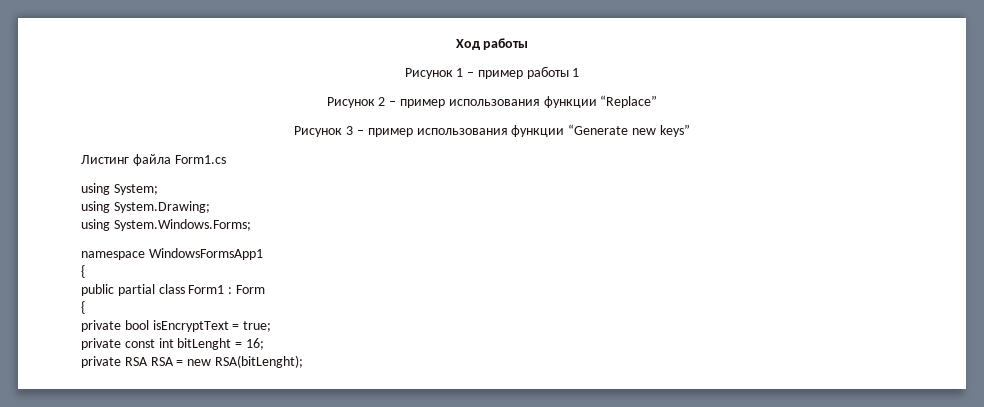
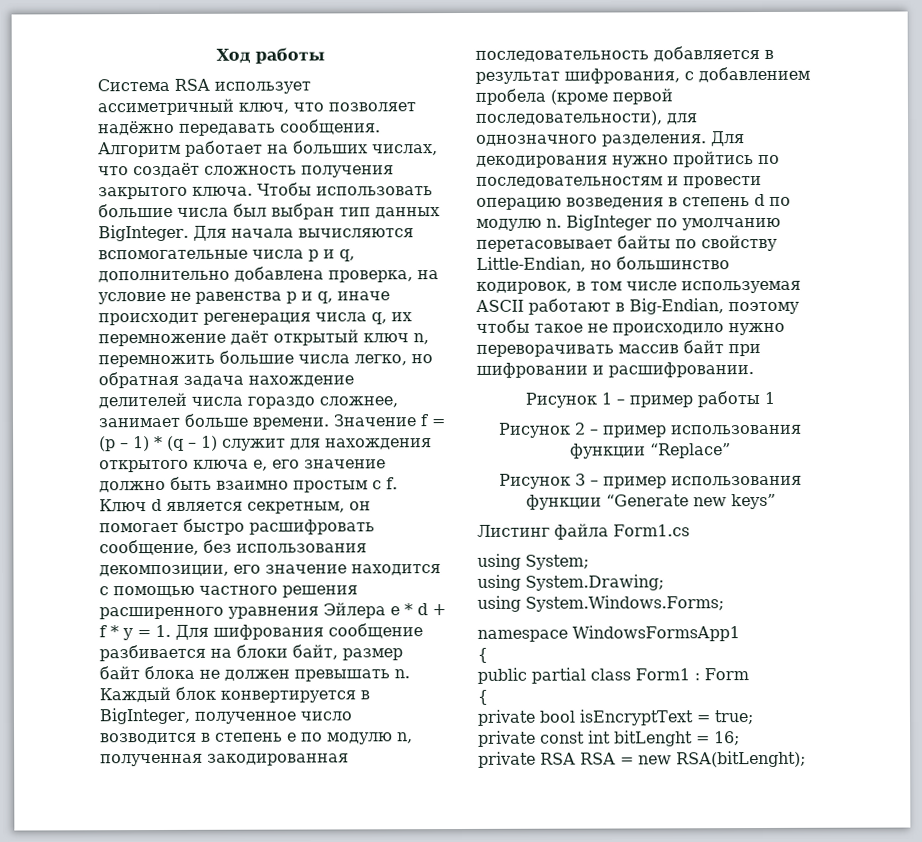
(529, 44) none -> [97,78,311,94] [97,98,416,116] [98,119,381,136] [98,140,438,158] [98,162,394,178] [98,182,433,200] [98,203,440,220] [98,224,414,242] [98,249,355,262] [98,266,439,283] [98,291,390,305] [98,312,412,326] [98,329,429,347] [98,350,433,368] [98,371,354,389] [98,392,398,409] [98,413,446,430] [99,435,432,452] [99,459,386,473] [99,476,398,493] [99,498,371,514] [99,518,375,535] [99,539,367,556] [99,564,441,577] [99,585,358,598] [99,602,446,620] [99,623,423,641] [99,644,403,662] [99,665,410,682] [99,686,370,703] [99,707,352,725] [100,732,413,745] [100,753,349,767] [475,46,774,62] [475,66,810,84] [475,88,673,105] [475,110,698,126] [476,131,745,147] [476,151,780,168] [476,176,762,189] [476,193,791,210] [476,214,781,231] [476,234,778,252] [476,256,730,272] [476,280,801,294] [475,298,800,315] [476,319,785,336] [476,340,761,357] [476,362,754,378] // Система RSA использует ассиметричный ключ, что позволяет надёжно передавать сообщения. Алгоритм работает на больших числах, что создаёт сложность получения закрытого ключа. Чтобы использовать большие числа был выбран тип данных BigInteger. Для начала вычисляются вспомогательные числа p и q, дополнительно добавлена проверка, на условие не равенства p и q, иначе происходит регенерация числа q, их перемножение даёт открытый ключ n, перемножить большие числа легко, но обратная задача нахождение делителей числа гораздо сложнее, занимает больше времени. Значение f = (p – 1) * (q – 1) служит для нахождения открытого ключа e, его значение должно быть взаимно простым с f. Ключ d является секретным, он помогает быстро расшифровать сообщение, без использования декомпозиции, его значение находится с помощью частного решения расширенного уравнения Эйлера e * d + f * y = 1. Для шифрования сообщение разбивается на блоки байт, размер байт блока не должен превышать n. Каждый блок конвертируется в BigInteger, полученное число возводится в степень e по модулю n, полученная закодированная последовательность добавляется в результат шифрования, с добавлением пробела (кроме первой последовательности), для однозначного разделения. Для декодирования нужно пройтись по последовательностям и провести операцию возведения в степень d по модулю n. BigInteger по умолчанию перетасовывает байты по свойству Little-Endian, но большинство кодировок, в том числе используемая ASCII работают в Big-Endian, поэтому чтобы такое не происходило нужно переворачивать массив байт при шифровании и расшифровании.

